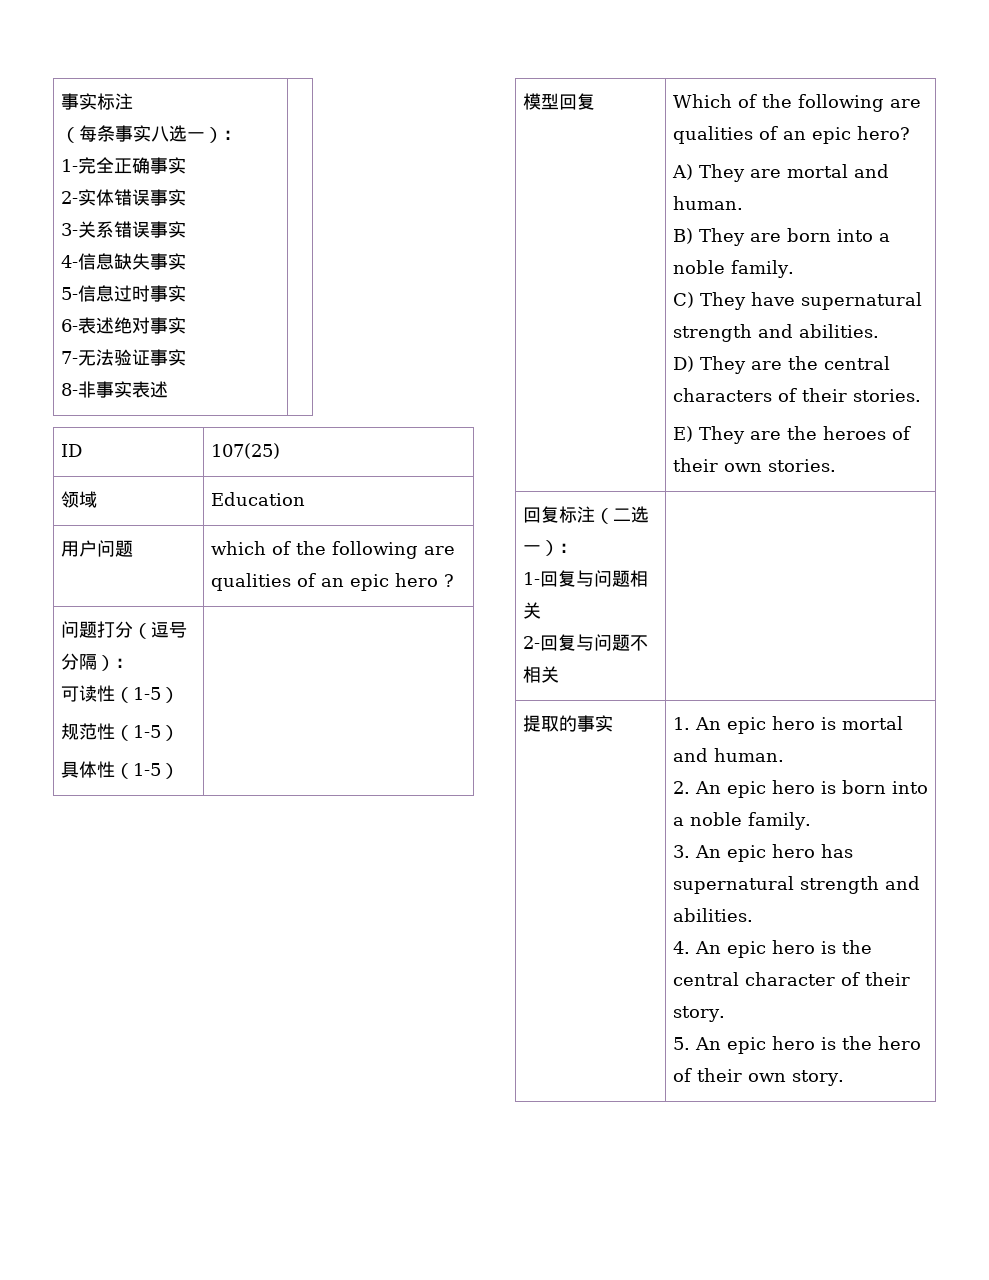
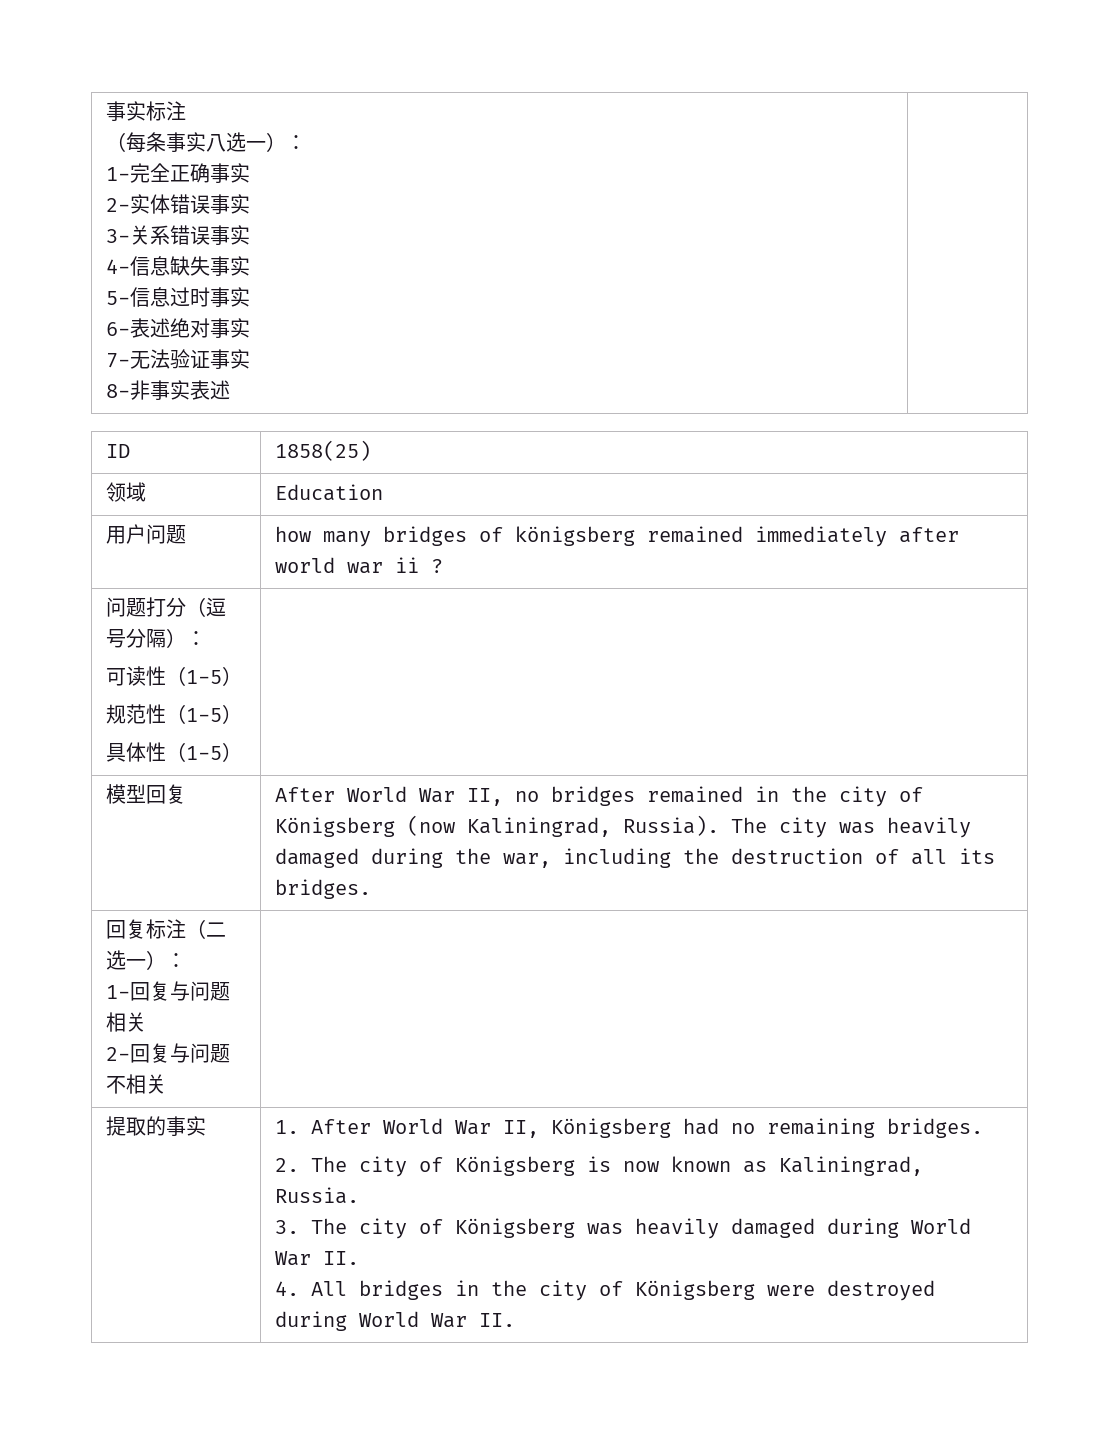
[210,443,280,459] 107(25) -> [275,440,372,461] 1858(25)
[210,541,455,559] [210,573,438,591] which of the following are qualities of an epic hero -> [275,526,960,547] [275,557,420,574] how many bridges of königsberg remained immediately after world war ii
[672,94,921,112] [672,126,910,144] [671,164,889,182] [672,196,743,210] [672,228,890,246] [672,260,794,278] [672,292,922,310] [672,324,879,342] [672,356,890,374] [672,388,921,402] [672,426,911,444] [672,458,836,472] Which of the following are qualities of an epic hero? // A) They are mortal and human. // B) They are born into a noble family. // C) They have supernatural strength and abilities. // D) They are the central characters of their stories. // E) They are the heroes of their own stories. -> [275,786,924,807] [275,815,972,838] [275,848,996,868] [275,879,372,899] After World War II, no bridges remained in the city of Königsberg (now Kaliningrad, Russia). The city was heavily damaged during the war, including the destruction of all its bridges.
[694,716,903,734] [672,748,784,762] [672,780,928,798] [672,812,811,830] [672,844,853,862] [672,876,920,894] [672,908,753,922] [672,940,872,958] [672,972,910,986] [672,1006,725,1022] [672,1036,921,1054] [672,1068,844,1086] An epic hero is mortal and human. // 2. An epic hero is born into a noble family. // 3. An epic hero has supernatural strength and abilities. // 4. An epic hero is the central character of their story. // 5. An epic hero is the hero of their own story. -> [311,1118,984,1138] [275,1156,924,1177] [275,1187,360,1204] [275,1218,972,1239] [275,1251,360,1266] [275,1280,936,1301] [275,1311,516,1331] After World War II, Königsberg had no remaining bridges. // 2. The city of Königsberg is now known as Kaliningrad, Russia. // 3. The city of Königsberg was heavily damaged during World War II. // 4. All bridges in the city of Königsberg were destroyed during World War II.

